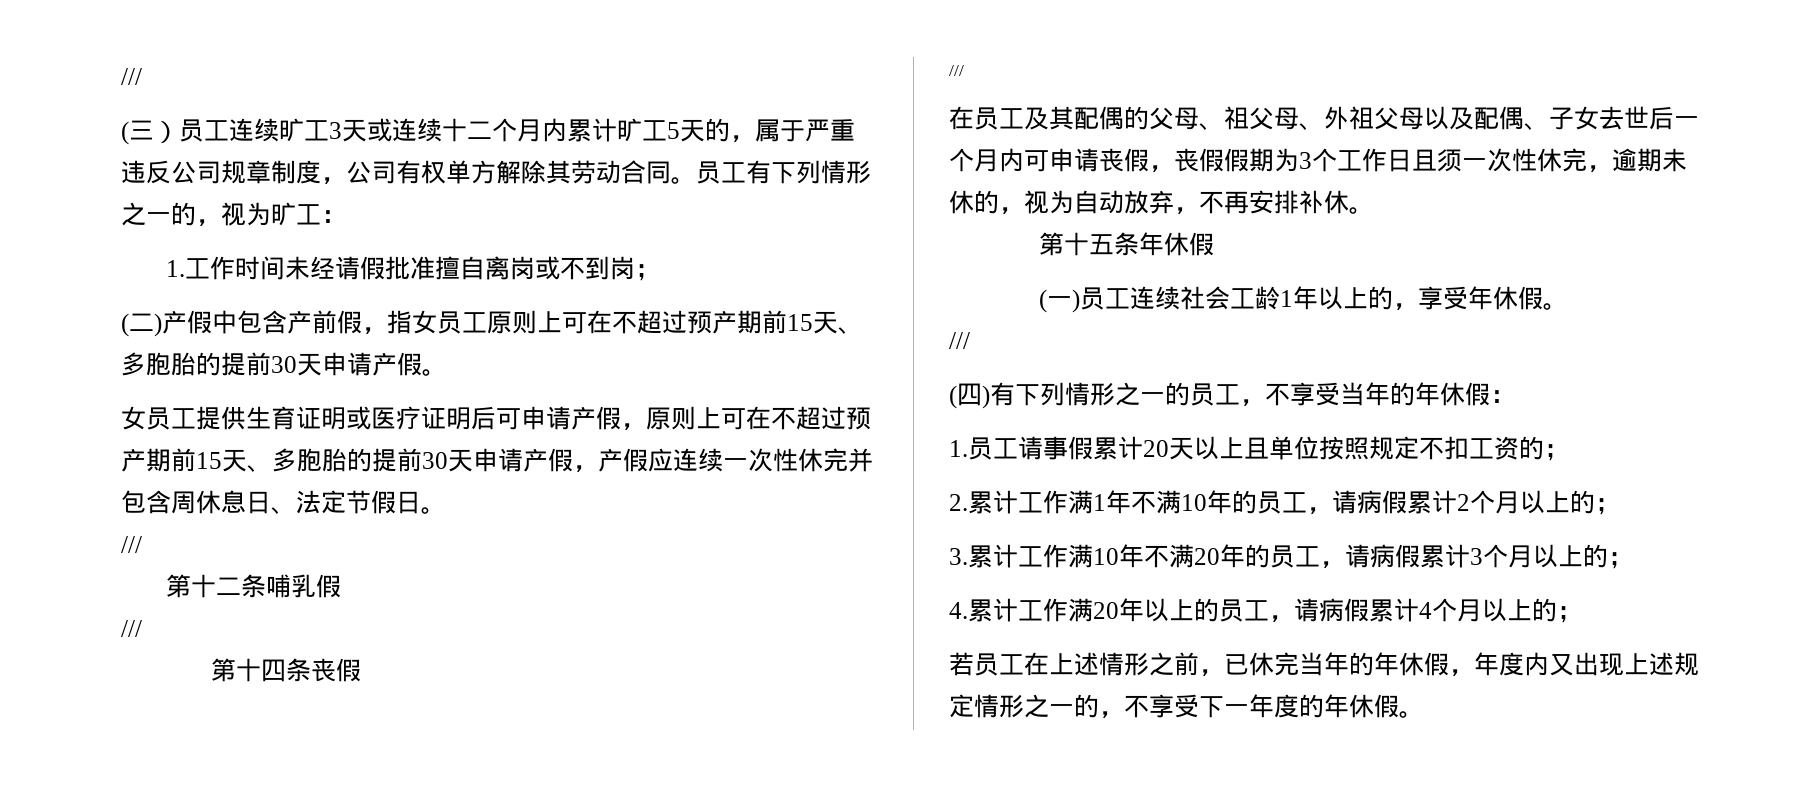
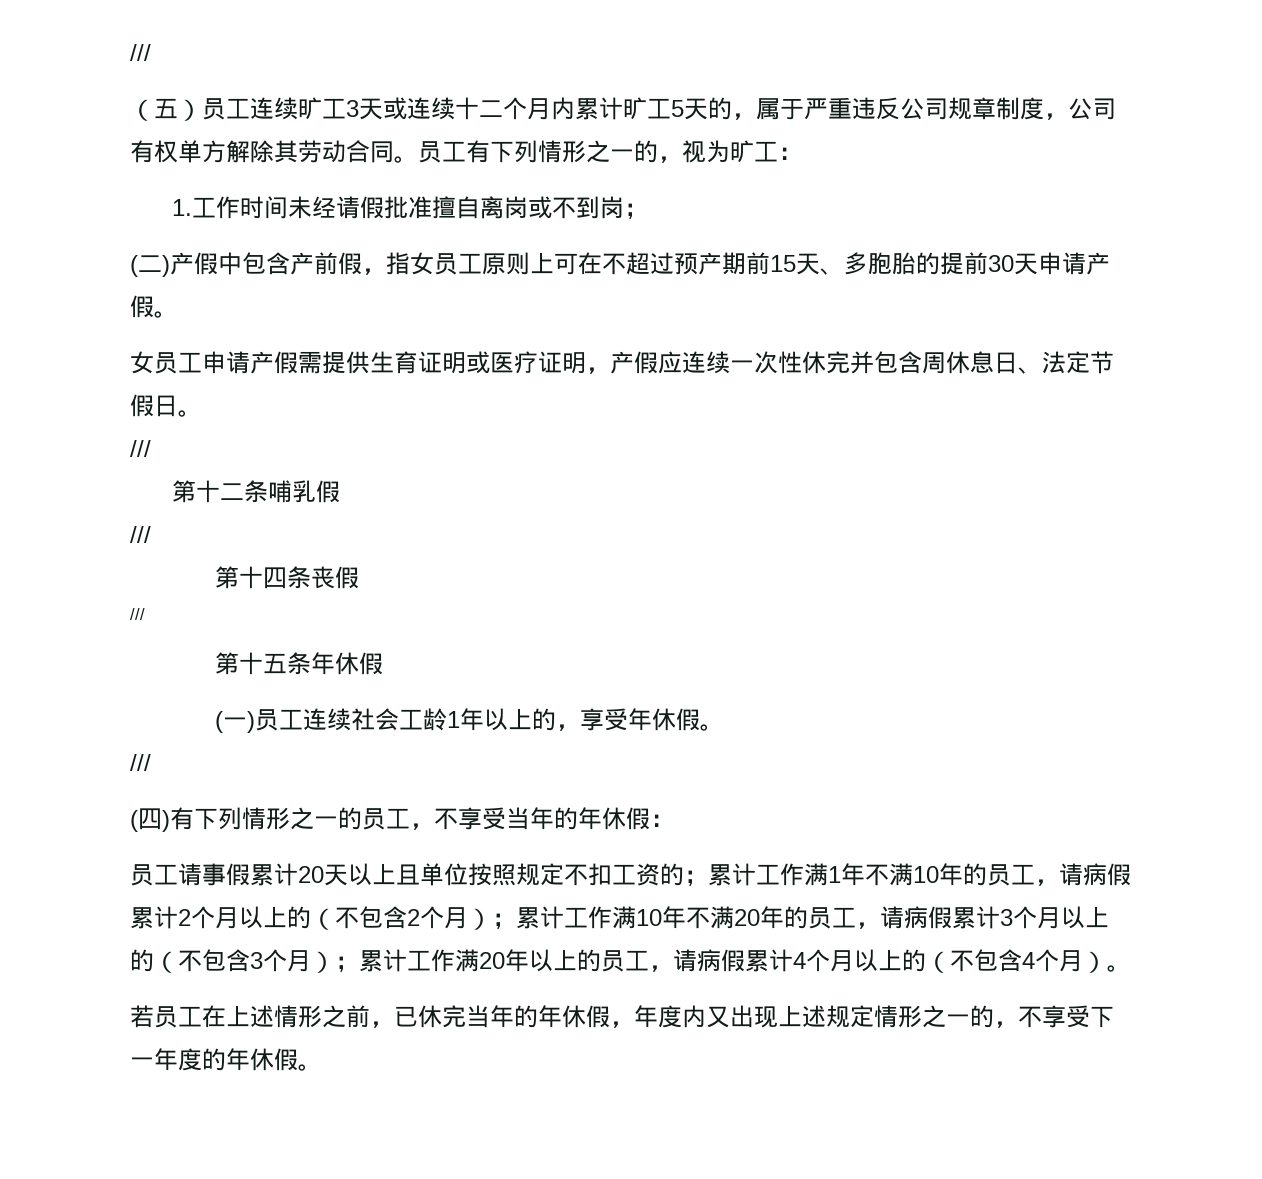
[121,68,142,85] [121,120,154,145] /// // (三 -> [130,44,151,61] [130,98,178,121] /// // （五
(196, 418) none -> [202,351,322,374] 申请产假需
[471,406,871,431] [121,448,573,472] 后可申请产假，原则上可在不超过预产期前15天、多胞胎的提前30天申请产假 -> (586, 363) none
[949,106,1699,130] [949,148,1687,173] [949,190,1374,215] // 在员工及其配偶的父母、祖父母、外祖父母以及配偶、子女去世后一个月内可申请丧假，丧假假期为3个工作日且须一次性休完，逾期未休的，视为自动放弃，不再安排补休。 -> (145, 614) none
[949,440,968,457] 1. -> (674, 820) none
[949,494,968,511] // 2. -> (708, 878) none
[1595,498,1620,515] [949,548,968,565] ； // 3. -> [311,906,516,930] （不包含2个月）；
[1608,552,1633,569] [949,602,968,619] ； // 4. -> [154,949,359,973] （不包含3个月）；
[1557,606,1582,623] ； -> [926,949,1131,973] （不包含4个月）。

